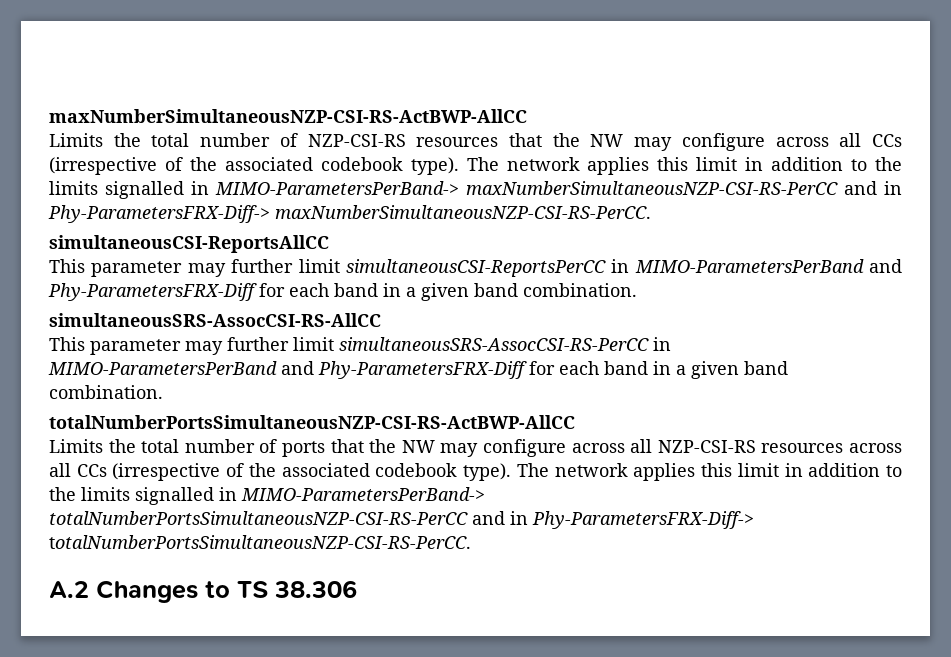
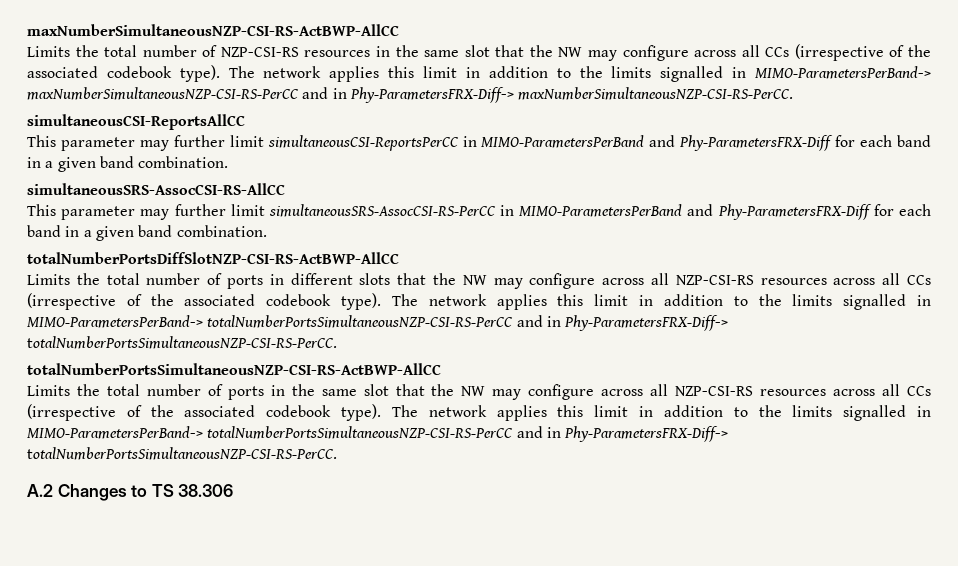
(499, 142) none -> [376,45,490,57] in the same slot
(163, 392) none -> [27,252,399,264] [27,273,931,289] [27,293,932,310] [27,315,729,331] [27,336,337,349] // totalNumberPortsDiffSlotNZP-CSI-RS-ActBWP-AllCC // Limits the total number of ports in different slots that the NW may configure across all NZP-CSI-RS resources across all CCs (irrespective of the associated codebook type). The network applies this limit in addition to the limits signalled in MIMO-ParametersPerBand-> totalNumberPortsSimultaneousNZP-CSI-RS-PerCC and in Phy-ParametersFRX-Diff-> totalNumberPortsSimultaneousNZP-CSI-RS-PerCC.
(325, 449) none -> [270,384,389,396] in the same slot

